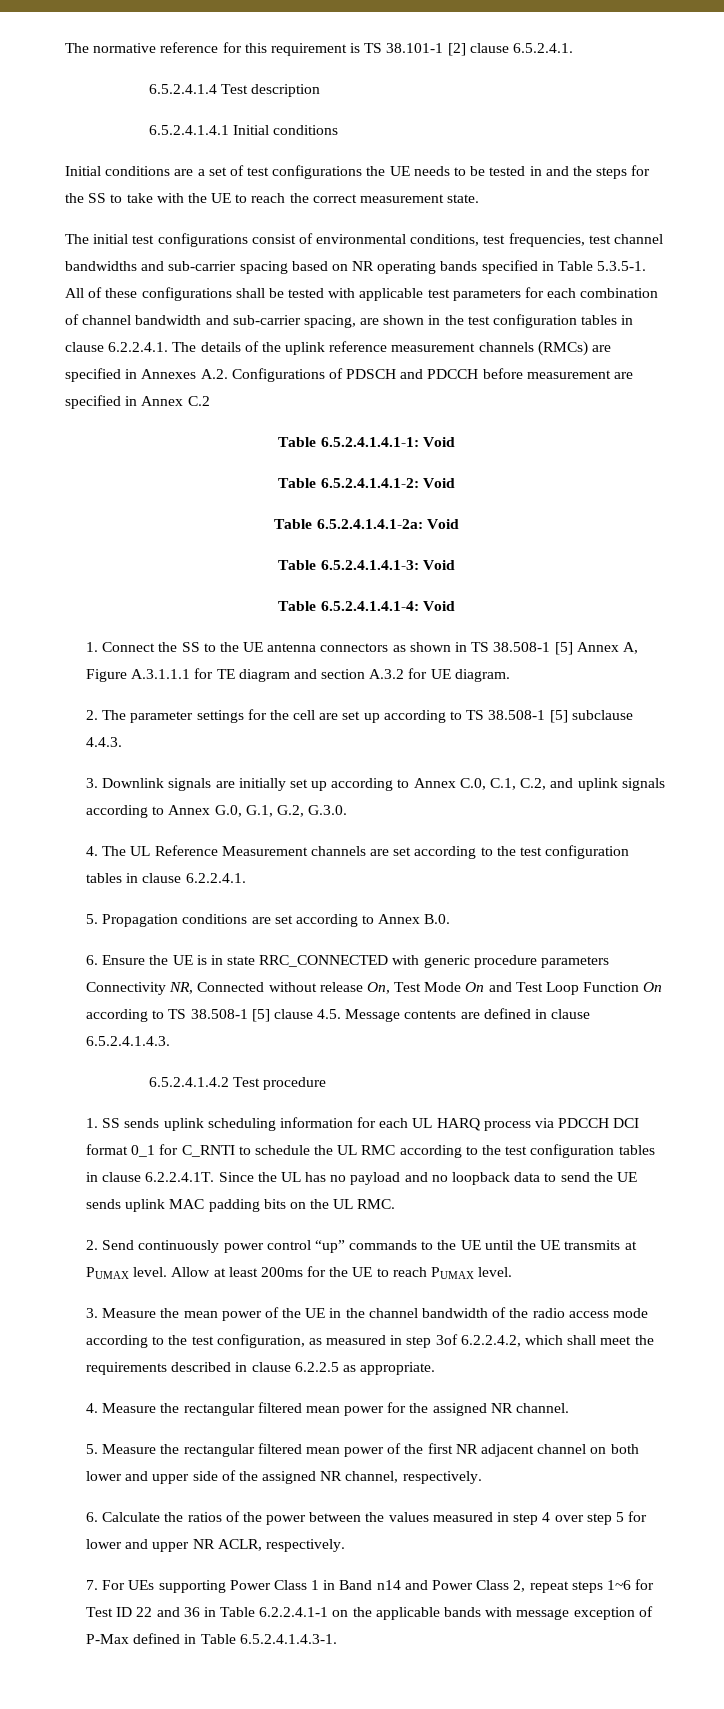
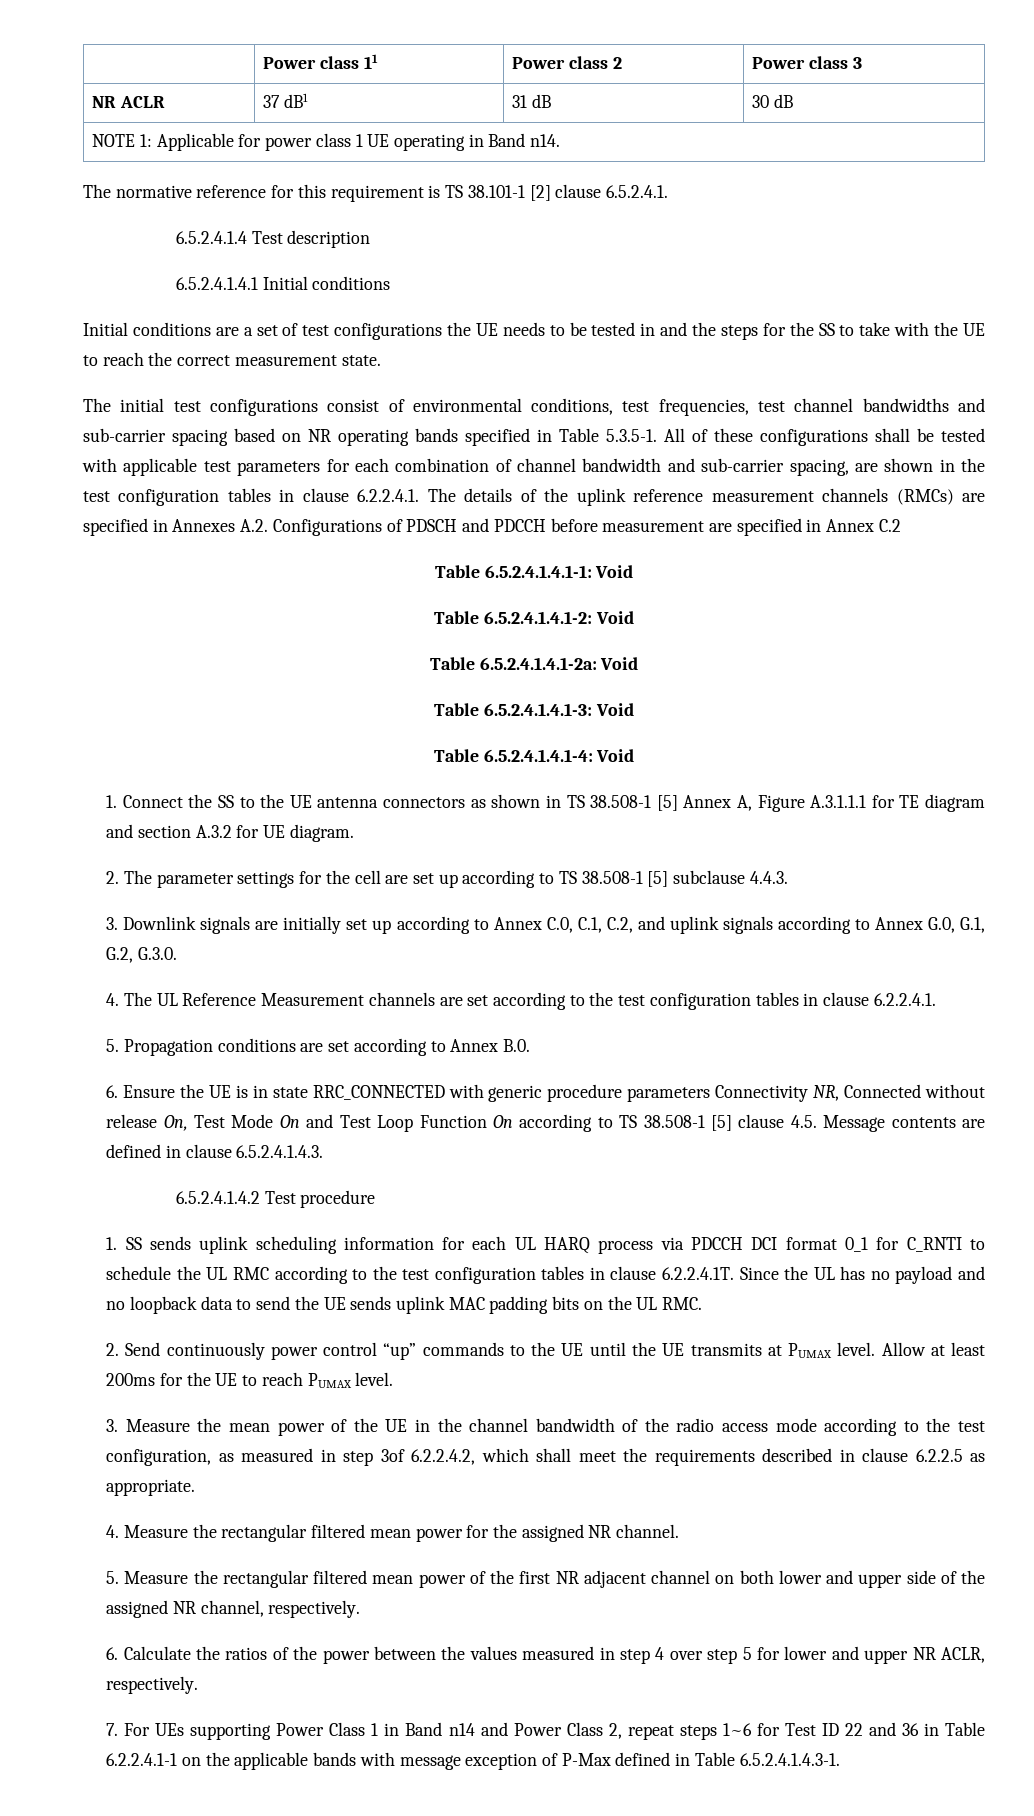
(65, 48) none -> [263,54,378,69] [512,56,622,69] [752,56,862,69] [92,96,165,108] [263,93,308,108] [512,94,551,108] [752,94,793,108] [92,133,561,151] | Power class 11 | Power class 2 | Power class 3 // NR ACLR | 37 dB1 | 31 dB | 30 dB // NOTE 1: Applicable for power class 1 UE operating in Band n14. //

